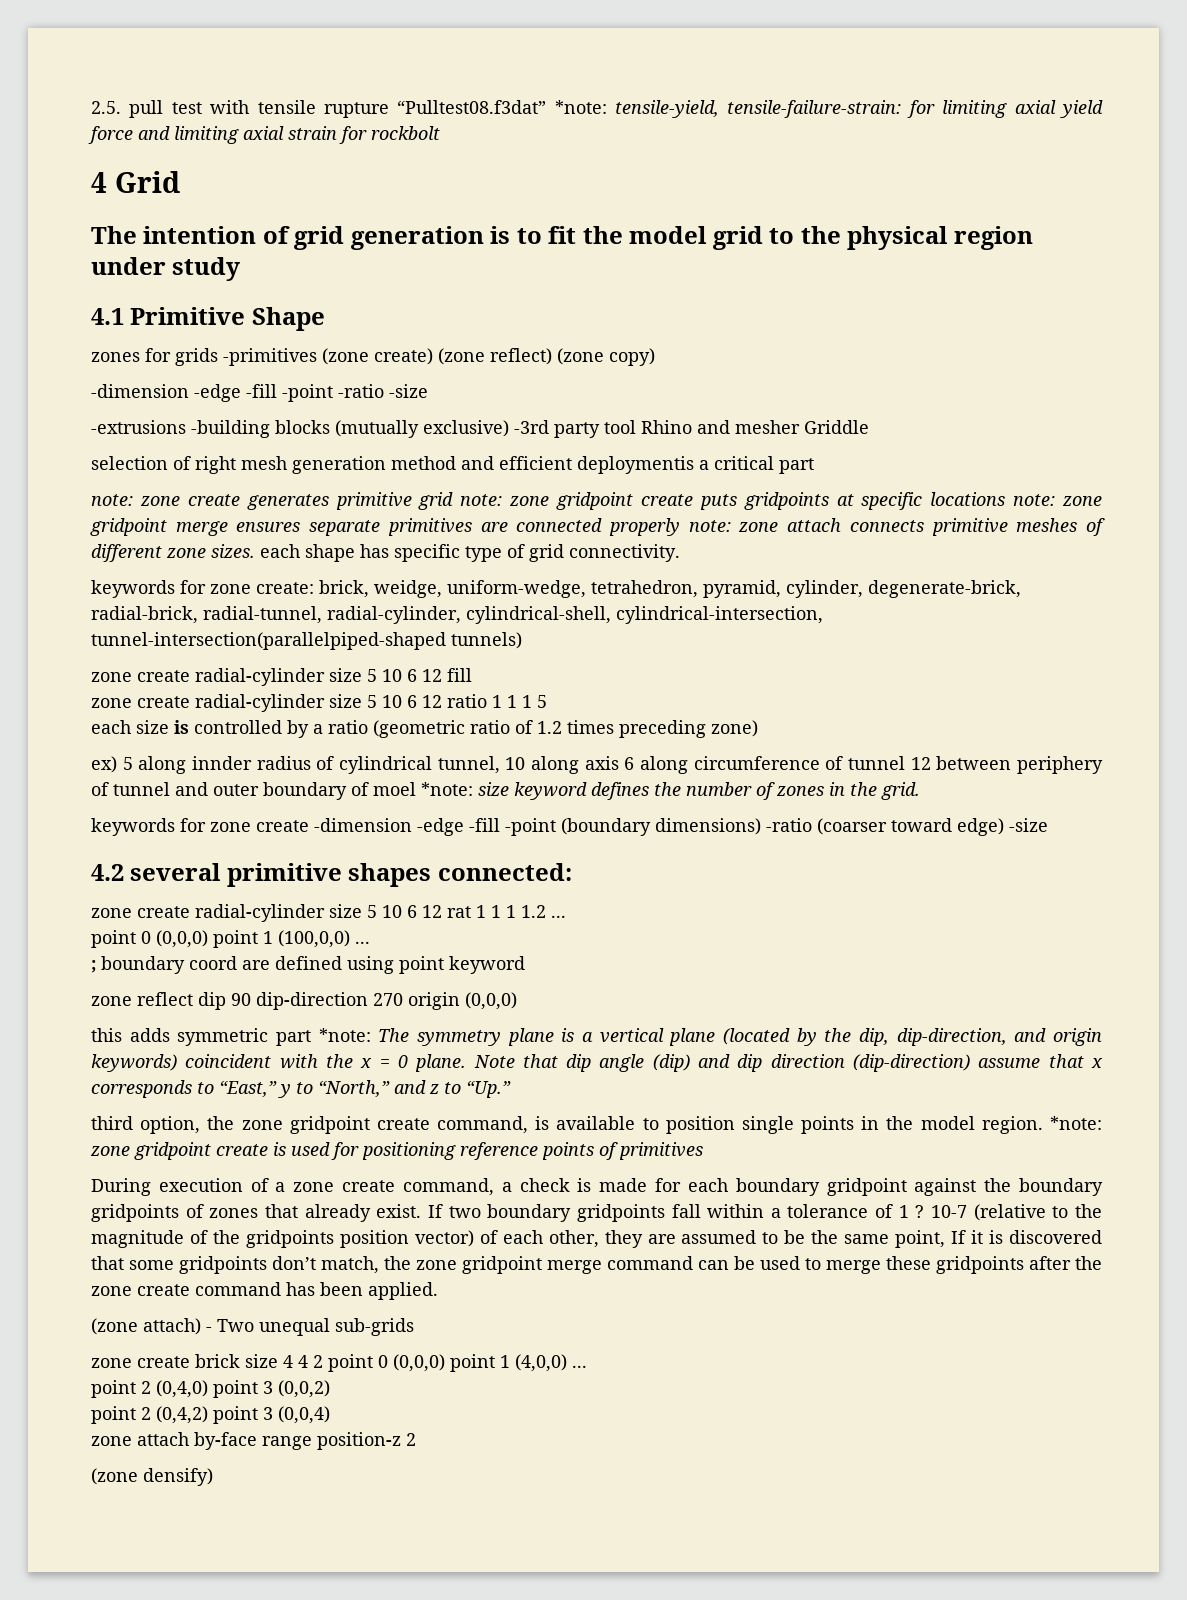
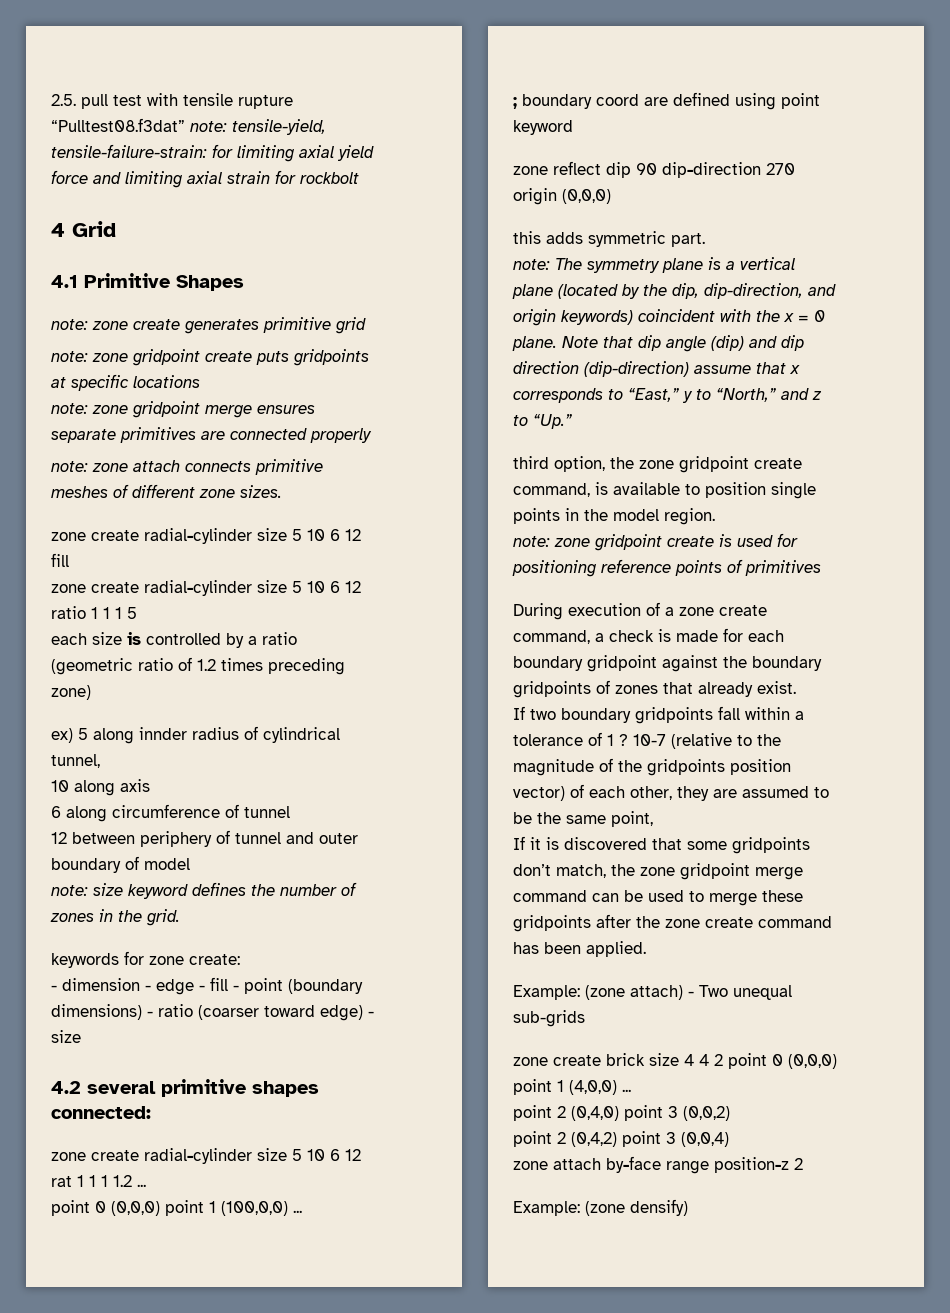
[554,100,607,114] *note: -> [190,121,227,132] note:
[91,226,1033,250] [91,257,241,281] [91,307,325,331] [91,348,655,366] [91,384,428,402] [91,420,869,438] [91,456,814,474] The intention of grid generation is to fit the model grid to the physical region under study // 4.1 Primitive Shape // zones for grids -primitives (zone create) (zone reflect) (zone copy) // -dimension -edge -fill -point -ratio -size // -extrusions -building blocks (mutually exclusive) -3rd party tool Rhino and mesher Griddle // selection of right mesh generation method and efficient deploymentis a critical part -> [51,273,244,291] 4.1 Primitive Shapes
(454, 501) none -> (366, 325) //
(1006, 499) none -> (200, 381) //
(680, 527) none -> (372, 435) //
[260,544,680,562] [91,580,1021,598] [91,606,823,624] [91,632,522,650] each shape has specific type of grid connectivity. // keywords for zone create: brick, weidge, uniform-wedge, tetrahedron, pyramid, cylinder, degenerate-brick, radial-brick, radial-tunnel, radial-cylinder, cylindrical-shell, cylindrical-intersection, tunnel-intersection(parallelpiped-shaped tunnels) -> (282, 491) none
(500, 765) none -> (100, 761) //
(619, 763) none -> (150, 785) //
(905, 763) none -> (290, 812) //
[373,782,473,796] moel *note: -> [144,858,190,870] [51,885,88,896] model // note:
[256,818,812,836] create -dimension -edge -fill -point (boundary dimensions) -ratio -> [189,954,240,965] [51,977,363,995] [51,1004,193,1020] create: // - dimension - edge - fill - point (boundary dimensions) - ratio
[1009,818,1048,832] -size -> [368,1011,374,1017] [51,1030,81,1043] - size
[276,1028,371,1046] part *note: -> [671,233,705,247] [513,259,550,270] part. // note:
[1049,1116,1102,1130] *note: -> [513,536,550,547] // note:
(422, 1211) none -> (796, 687) //
(946, 1239) none -> (653, 819) //
(438, 1291) none -> [513,985,580,1000] Example:
(416, 1439) none -> [513,1201,580,1216] Example:

